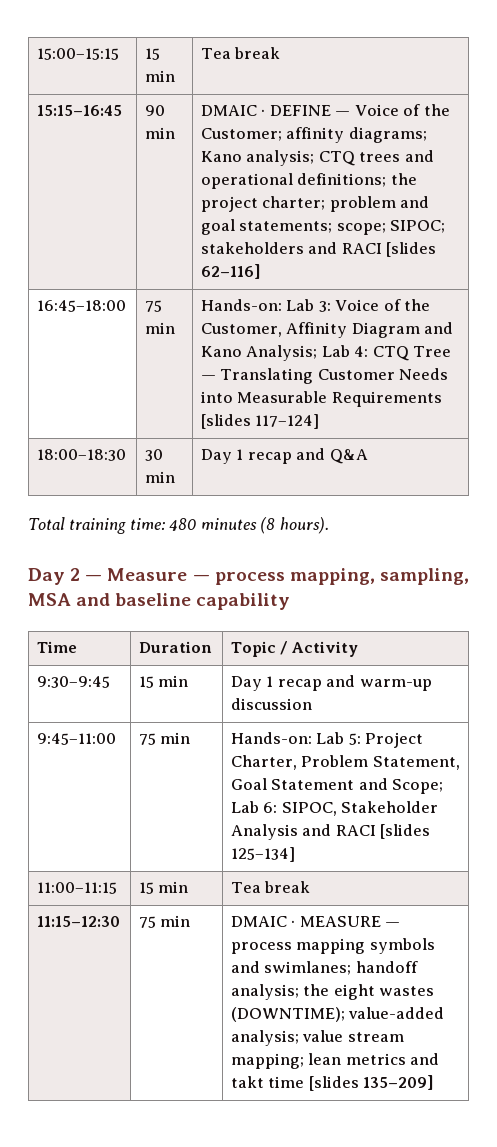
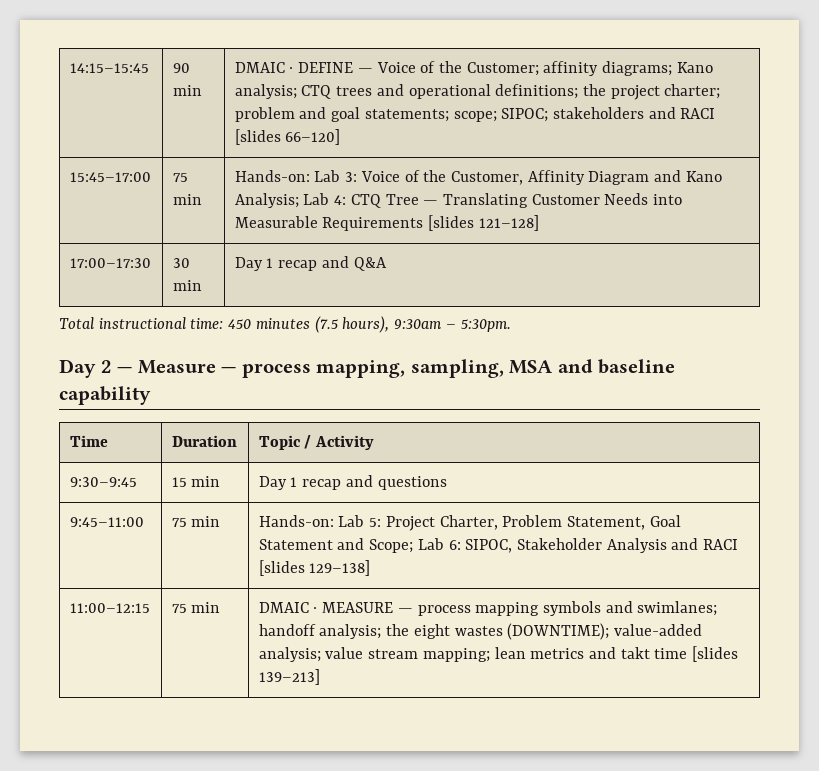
[37,48,120,60] [145,48,161,60] [145,70,176,82] [201,47,281,59] [37,105,123,116] 15:00–15:15 | 15 min | Tea break // 15:15–16:45 -> [69,63,149,73] 14:15–15:45
[201,264,262,279] [37,300,127,312] 62–116] // 16:45–18:00 -> [285,129,341,145] [69,172,151,182] 66–120] // 15:45–17:00
[255,414,320,429] [37,449,127,461] 117–124] // 18:00–18:30 -> [478,215,539,231] [69,258,151,268] 121–128] // 17:00–17:30
[69,517,329,534] training time: 480 minutes (8 hours). -> [98,316,511,333] instructional time: 450 minutes (7.5 hours), 9:30am – 5:30pm.
[359,679,432,691] [231,698,313,710] warm-up discussion -> [377,476,447,490] questions
[231,847,296,862] [37,882,118,894] [139,881,189,894] [231,881,311,893] [37,916,121,927] 125–134] // 11:00–11:15 | 15 min | Tea break // 11:15–12:30 -> [309,560,371,576] [69,603,150,613] 129–138] // 11:00–12:15
[363,1075,435,1090] 135–209] -> [258,669,320,685] 139–213]

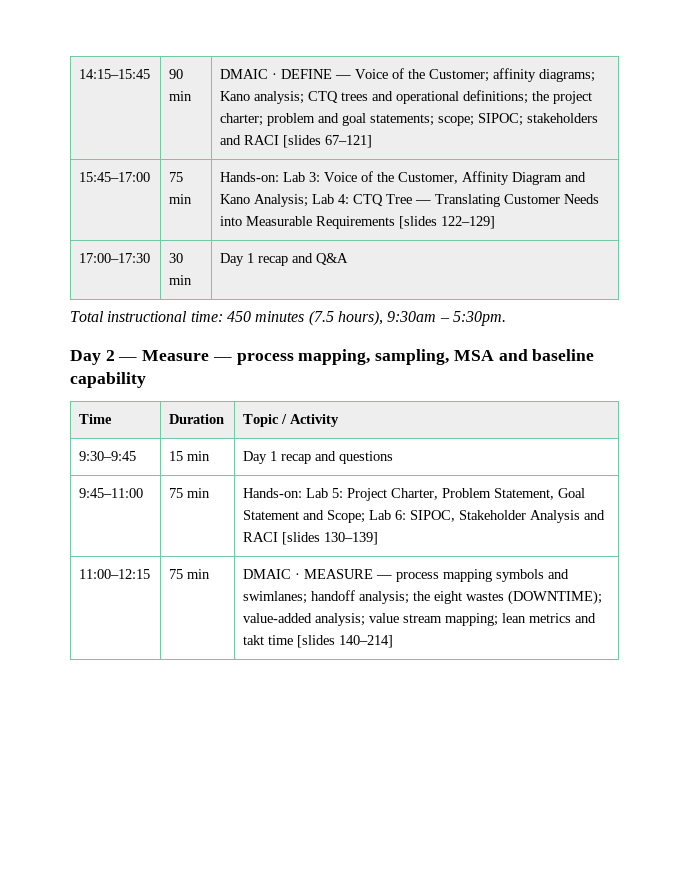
[285,129,341,145] 66–120] -> [325,135,373,148] 67–121]
[478,215,539,231] 121–128] -> [441,216,496,229] 122–129]
[309,560,371,576] 129–138] -> [324,532,379,545] 130–139]
[258,669,320,685] 139–213] -> [339,635,394,648] 140–214]

